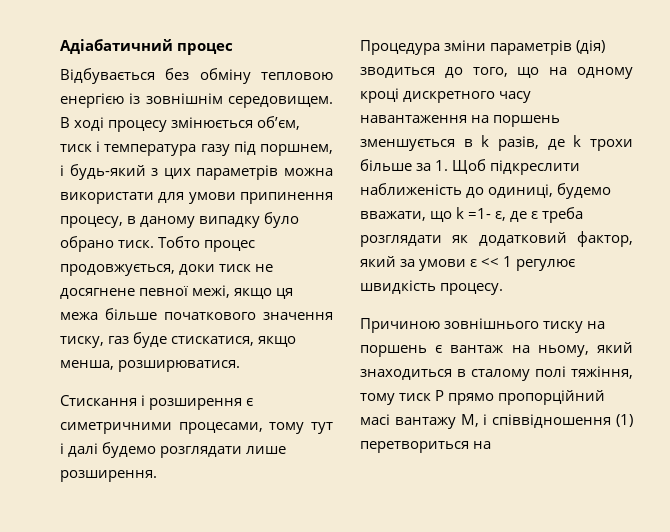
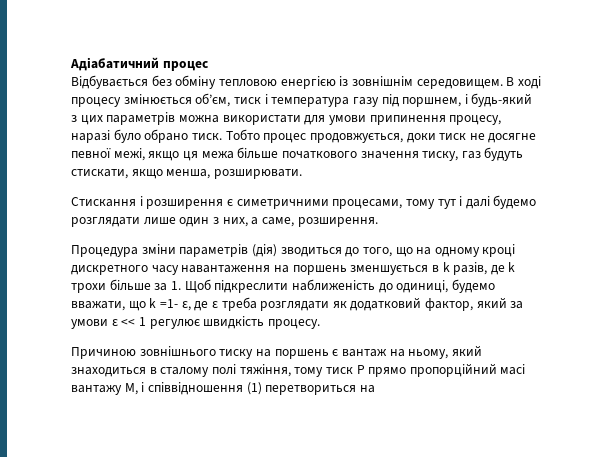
[127,216,261,228] в даному випадку -> [71,130,110,143] наразі
[60,288,135,299] досягнене -> [488,133,537,143] досягне
[133,332,255,348] буде стискатися, -> [484,147,524,161] [71,169,128,179] будуть стискати,
[118,360,241,372] розширюватися. -> [213,169,302,179] розширювати.
(287, 450) none -> [179,217,294,227] один з них, а саме,

